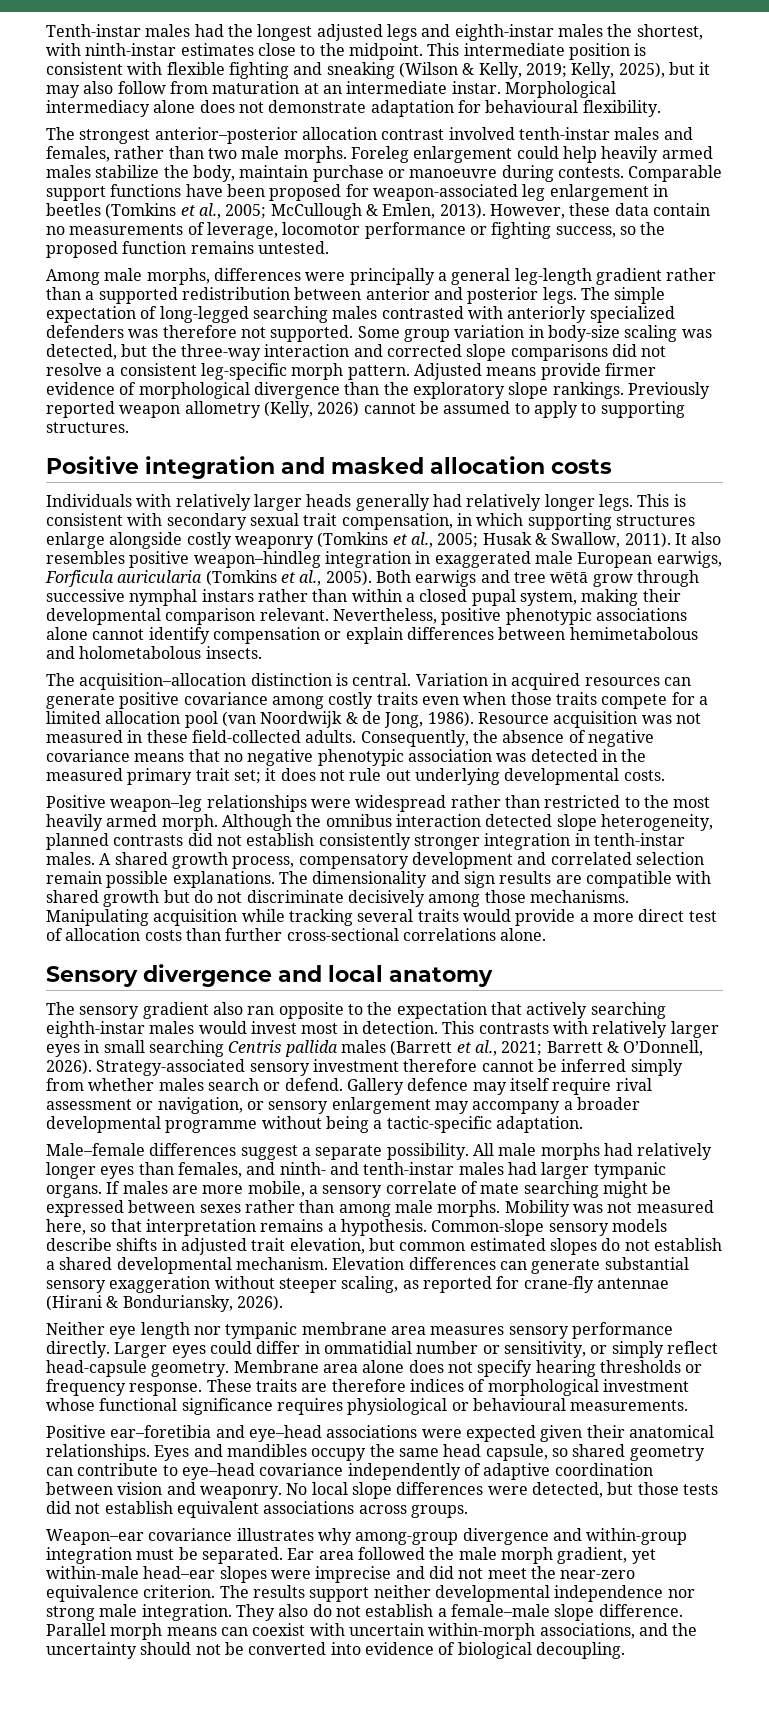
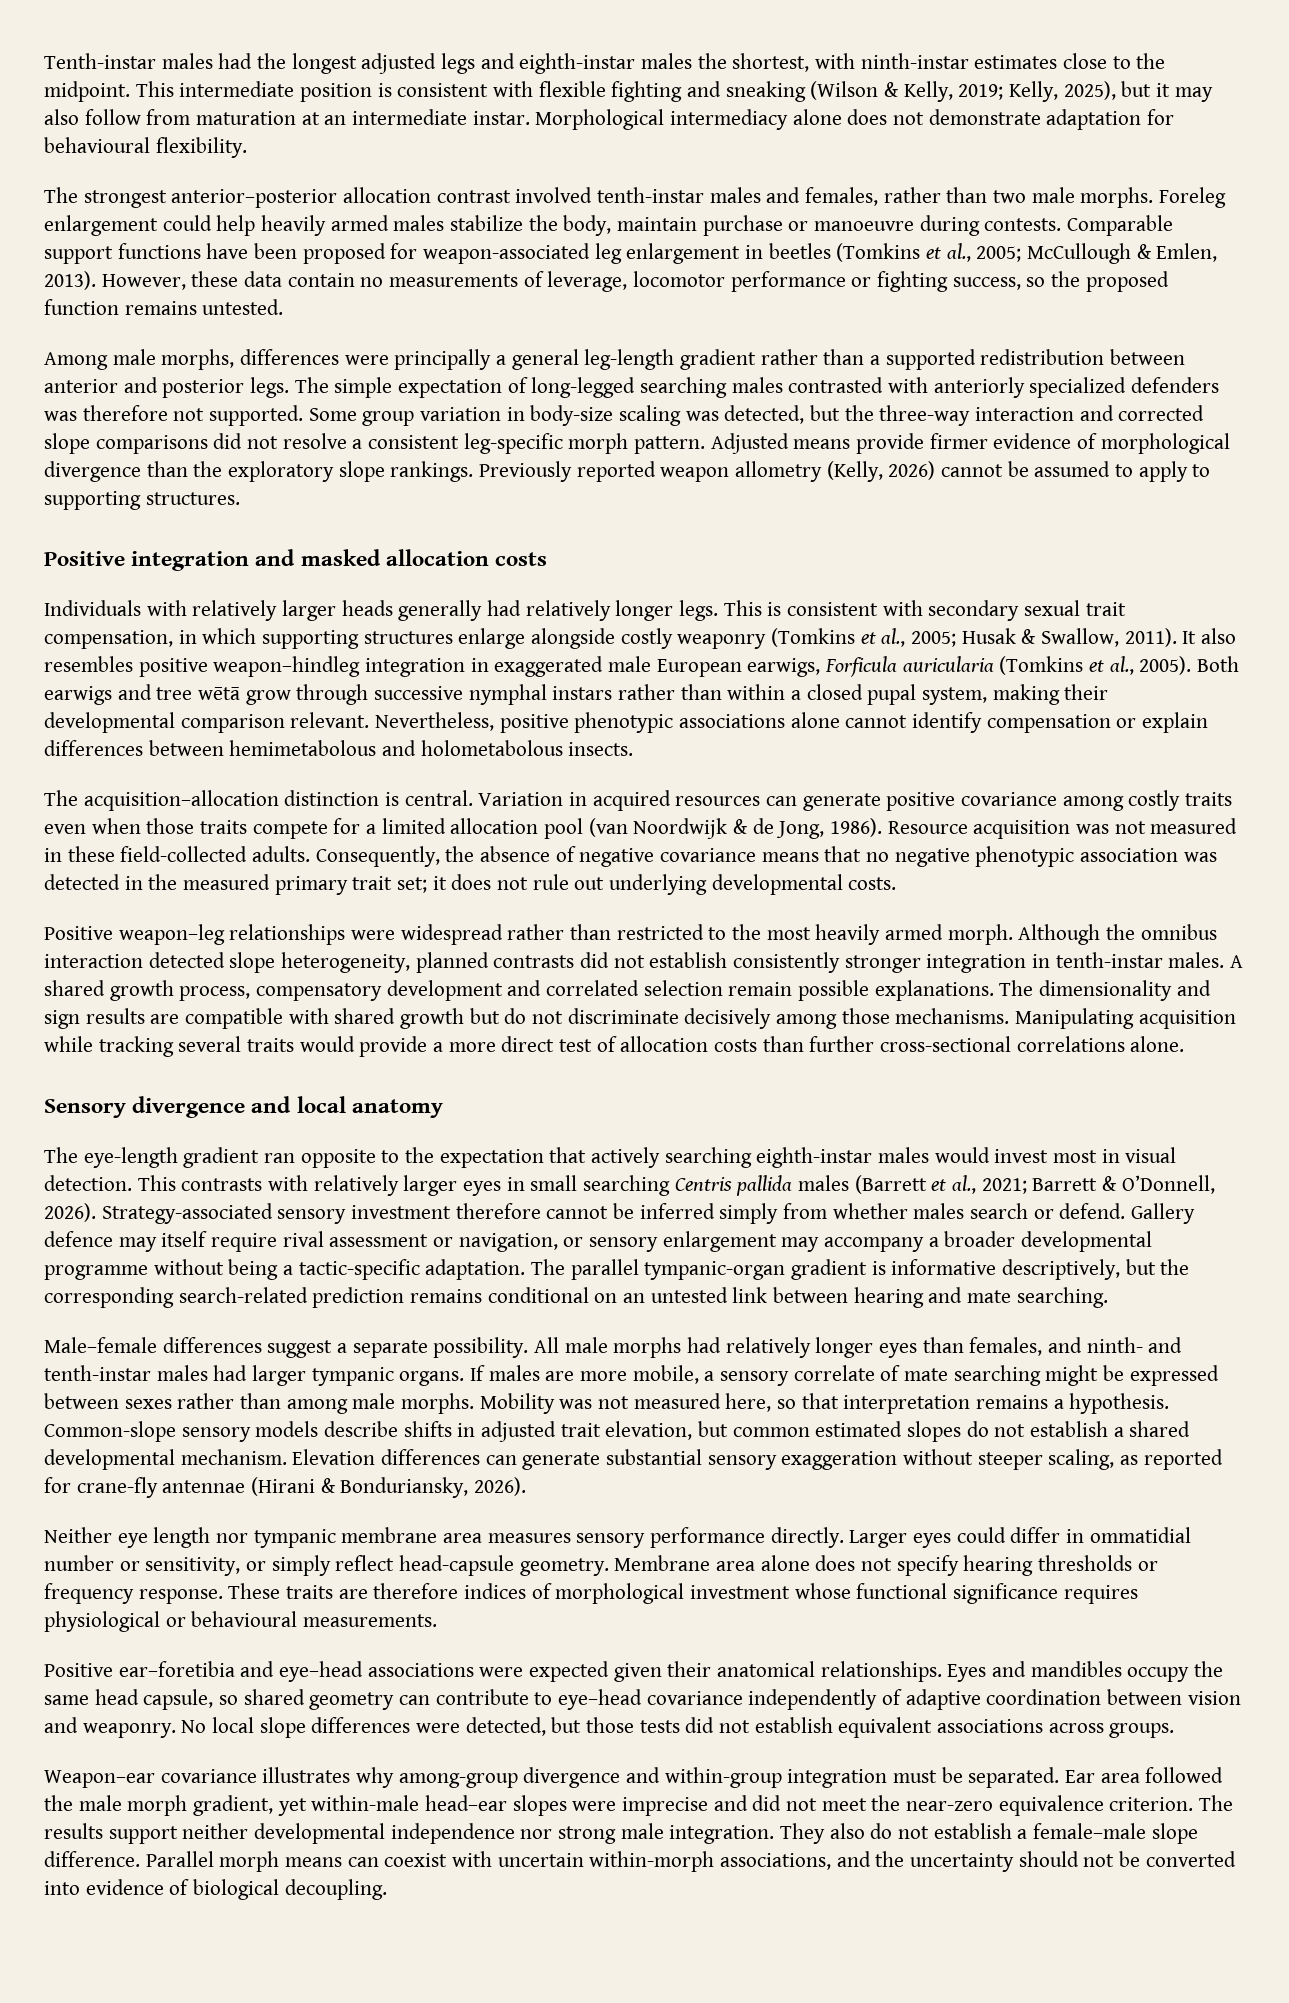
[79,1002,243,1019] sensory gradient also -> [83,1147,260,1168] eye-length gradient
(358, 1027) none -> [1125,1147,1177,1163] visual
(583, 1124) none -> [531,1259,1190,1280] [44,1287,1108,1308] The parallel tympanic-organ gradient is informative descriptively, but the corresponding search-related prediction remains conditional on an untested link between hearing and mate searching.

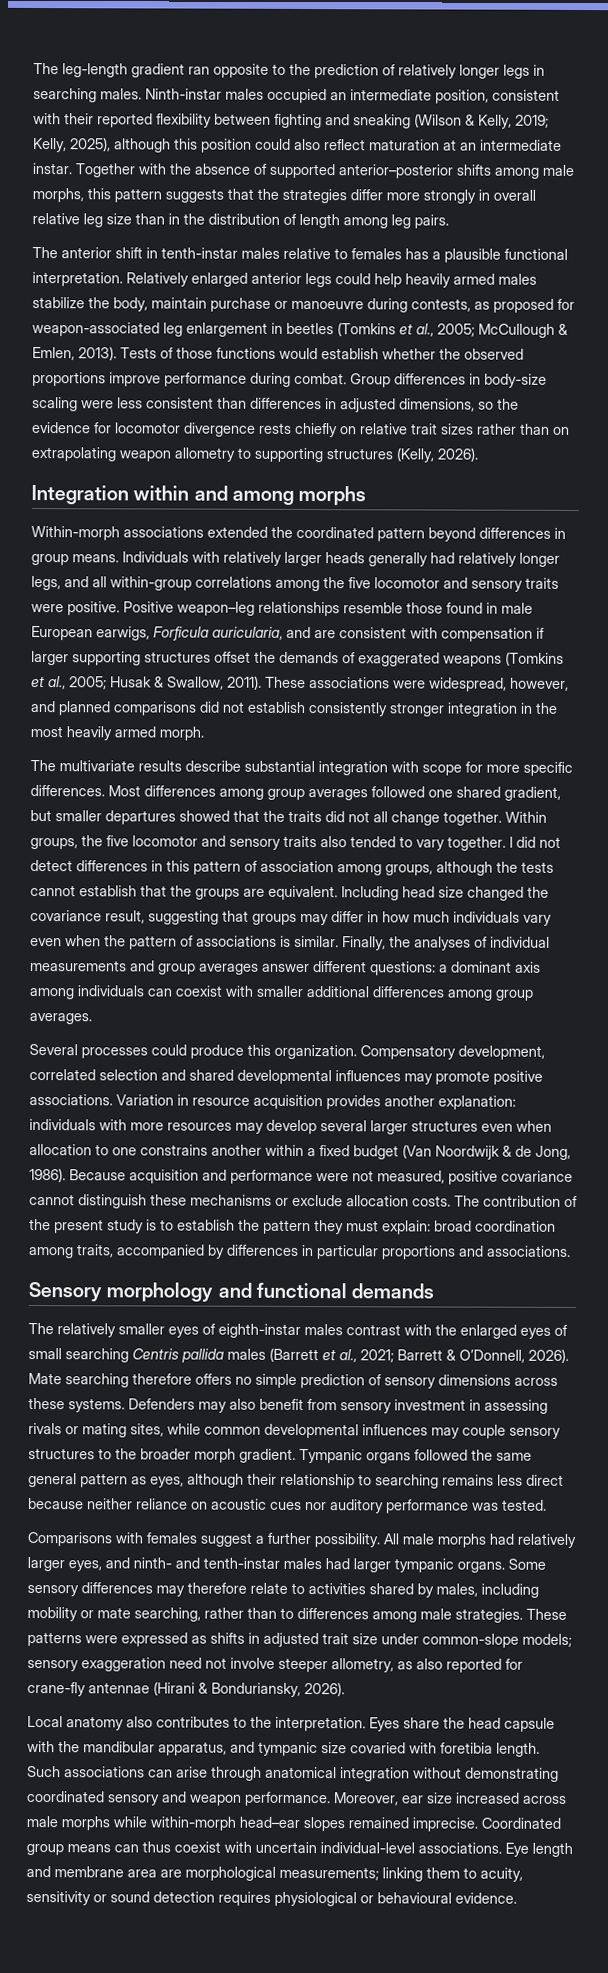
[44,53,1166,74] [44,81,606,102] Tenth-instar males had the longest adjusted legs and eighth-instar males the shortest, with ninth-instar estimates close to the midpoint. This intermediate position is consistent with flexible -> [33,63,545,79] [33,88,560,104] [33,113,271,128] The leg-length gradient ran opposite to the prediction of relatively longer legs in searching males. Ninth-instar males occupied an intermediate position, consistent with their reported flexibility between
[1121,81,1213,102] [44,109,191,125] but it may also follow from -> [114,138,366,153] although this position could also reflect
[535,109,1175,130] [44,137,247,158] [44,187,1227,208] [44,215,158,236] Morphological intermediacy alone does not demonstrate adaptation for behavioural flexibility. // The strongest anterior–posterior allocation contrast involved tenth-instar males and females, rather than two male morphs. Foreleg enlargement -> [75,163,575,179] [32,188,536,204] [32,213,449,229] [32,247,568,263] [32,272,332,288] Together with the absence of supported anterior–posterior shifts among male morphs, this pattern suggests that the strategies differ more strongly in overall relative leg size than in the distribution of length among leg pairs. // The anterior shift in tenth-instar males relative to females has a plausible functional interpretation. Relatively enlarged anterior legs
[984,215,1174,236] [44,243,298,264] contests. Comparable support functions have been -> [411,298,490,312] contests, as
[101,271,1169,292] [44,299,284,315] [44,349,1186,370] [44,377,1220,398] [44,405,1205,426] [44,433,1230,454] [44,461,1211,482] [44,491,240,510] [44,549,548,571] However, these data contain no measurements of leverage, locomotor performance or fighting success, so the proposed function remains untested. // Among male morphs, differences were principally a general leg-length gradient rather than a supported redistribution between anterior and posterior legs. The simple expectation of long-legged searching males contrasted with anteriorly specialized defenders was therefore not supported. Some group variation in body-size scaling was detected, but the three-way interaction and corrected slope comparisons did not resolve a consistent leg-specific morph pattern. Adjusted means provide firmer evidence of morphological divergence than the exploratory slope rankings. Previously reported weapon allometry (Kelly, 2026) cannot be assumed to apply to supporting structures. // Positive integration and masked allocation costs // -> [120,347,524,360] [32,371,547,388] [32,396,519,413] [32,421,570,438] [31,446,478,463] [31,484,367,506] [31,525,566,542] [31,553,119,566] Tests of those functions would establish whether the observed proportions improve performance during combat. Group differences in body-size scaling were less consistent than differences in adjusted dimensions, so the evidence for locomotor divergence rests chiefly on relative trait sizes rather than on extrapolating weapon allometry to supporting structures (Kelly, 2026). // Integration within and among morphs // Within-morph associations extended the coordinated pattern beyond differences in group means.
[679,600,1126,621] [44,628,767,649] legs. This is consistent with secondary sexual trait compensation, in which supporting structures enlarge alongside costly weaponry -> [31,575,559,592] [31,601,533,617] [31,625,545,642] [31,650,502,667] legs, and all within-group correlations among the five locomotor and sensory traits were positive. Positive weapon–leg relationships resemble those found in male European earwigs, Forficula auricularia, and are consistent with compensation if larger supporting structures offset the demands of exaggerated weapons
[1182,628,1237,644] [44,656,1240,677] [44,684,1109,705] [44,712,1209,733] [44,740,634,756] [44,790,1233,811] [44,818,1238,839] [44,846,1217,867] [44,874,897,895] [44,924,1217,945] [44,952,575,973] It also resembles positive weapon–hindleg integration in exaggerated male European earwigs, Forficula auricularia (Tomkins et al., 2005). Both earwigs and tree wētā grow through successive nymphal instars rather than within a closed pupal system, making their developmental comparison relevant. Nevertheless, positive phenotypic associations alone cannot identify compensation or explain differences between hemimetabolous and holometabolous insects. // The acquisition–allocation distinction is central. Variation in acquired resources can generate positive covariance among costly traits even when those traits compete for a limited allocation pool (van Noordwijk & de Jong, 1986). Resource acquisition was not measured in these field-collected adults. Consequently, the absence of negative covariance means that no negative phenotypic association was detected in the measured primary trait set; it does not rule out underlying developmental costs. // Positive weapon–leg relationships were widespread rather than restricted to the most heavily armed morph. Although the omnibus interaction detected slope heterogeneity, planned contrasts -> [265,676,569,692] [31,700,197,716] These associations were widespread, however, and planned comparisons
[1055,952,1244,968] [44,980,1211,1001] [44,1008,1236,1029] [44,1036,1185,1057] [44,1096,443,1118] [44,1147,1177,1168] [44,1175,525,1196] tenth-instar males. A shared growth process, compensatory development and correlated selection remain possible explanations. The dimensionality and sign results are compatible with shared growth but do not discriminate decisively among those mechanisms. Manipulating acquisition while tracking several traits would provide a more direct test of allocation costs than further cross-sectional correlations alone. // Sensory divergence and local anatomy // The eye-length gradient ran opposite to the expectation that actively searching eighth-instar males would invest most in visual detection. This contrasts with relatively larger eyes in -> [536,702,558,714] [30,725,204,741] [30,759,573,776] [30,784,561,801] [30,809,547,826] [30,835,561,851] [30,859,554,876] [30,884,549,901] [30,909,552,926] [30,935,550,951] [30,959,541,976] [29,985,533,1001] [29,1012,92,1025] [29,1043,545,1060] [29,1068,543,1085] [29,1093,516,1110] [29,1118,552,1135] [29,1143,571,1160] [29,1167,573,1185] [29,1193,578,1209] [29,1218,556,1235] [29,1244,571,1260] [28,1281,435,1302] [28,1322,568,1339] the most heavily armed morph. // The multivariate results describe substantial integration with scope for more specific differences. Most differences among group averages followed one shared gradient, but smaller departures showed that the traits did not all change together. Within groups, the five locomotor and sensory traits also tended to vary together. I did not detect differences in this pattern of association among groups, although the tests cannot establish that the groups are equivalent. Including head size changed the covariance result, suggesting that groups may differ in how much individuals vary even when the pattern of associations is similar. Finally, the analyses of individual measurements and group averages answer different questions: a dominant axis among individuals can coexist with smaller additional differences among group averages. // Several processes could produce this organization. Compensatory development, correlated selection and shared developmental influences may promote positive associations. Variation in resource acquisition provides another explanation: individuals with more resources may develop several larger structures even when allocation to one constrains another within a fixed budget (Van Noordwijk & de Jong, 1986). Because acquisition and performance were not measured, positive covariance cannot distinguish these mechanisms or exclude allocation costs. The contribution of the present study is to establish the pattern they must explain: broad coordination among traits, accompanied by differences in particular proportions and associations. // Sensory morphology and functional demands // The relatively smaller eyes of eighth-instar males contrast with the enlarged eyes of
[101,1203,1196,1224] [44,1231,1153,1252] [44,1259,1190,1280] [44,1287,1108,1308] [44,1337,262,1353] Strategy-associated sensory investment therefore cannot be inferred simply from whether males search or defend. Gallery defence may itself require rival assessment or navigation, or sensory enlargement may accompany a broader developmental programme without being a tactic-specific adaptation. The parallel tympanic-organ gradient is informative descriptively, but the corresponding search-related prediction remains conditional on an untested link between hearing and mate searching. // Male–female differences -> [28,1372,558,1389] [28,1397,548,1414] [28,1422,561,1439] [28,1447,532,1464] [28,1472,564,1489] [28,1497,547,1514] [27,1531,197,1547] Mate searching therefore offers no simple prediction of sensory dimensions across these systems. Defenders may also benefit from sensory investment in assessing rivals or mating sites, while common developmental influences may couple sensory structures to the broader morph gradient. Tympanic organs followed the same general pattern as eyes, although their relationship to searching remains less direct because neither reliance on acoustic cues nor auditory performance was tested. // Comparisons with females
[352,1340,428,1358] separate -> [267,1532,311,1545] further
[815,1337,1043,1358] longer eyes than females, -> [27,1556,102,1572] larger eyes,
[470,1365,1219,1386] [44,1393,1170,1414] [44,1421,1191,1442] [44,1449,1139,1470] If males are more mobile, a sensory correlate of mate searching might be expressed between sexes rather than among male morphs. Mobility was not measured here, so that interpretation remains a hypothesis. Common-slope sensory models describe shifts in adjusted trait elevation, but common estimated slopes do not establish a shared developmental mechanism. Elevation differences can generate substantial sensory exaggeration without steeper scaling, as -> [508,1558,546,1570] [27,1582,539,1598] [27,1606,567,1623] [27,1631,572,1648] [27,1657,443,1673] Some sensory differences may therefore relate to activities shared by males, including mobility or mate searching, rather than to differences among male strategies. These patterns were expressed as shifts in adjusted trait size under common-slope models; sensory exaggeration need not involve steeper allometry, as also
[44,1527,1191,1548] [44,1555,1158,1576] [44,1583,1138,1604] [44,1611,438,1632] [44,1661,1224,1682] [44,1689,1241,1710] [44,1717,1175,1738] [44,1767,1224,1788] [44,1795,1234,1816] [44,1823,1198,1844] [44,1851,1236,1872] [44,1879,387,1900] Neither eye length nor tympanic membrane area measures sensory performance directly. Larger eyes could differ in ommatidial number or sensitivity, or simply reflect head-capsule geometry. Membrane area alone does not specify hearing thresholds or frequency response. These traits are therefore indices of morphological investment whose functional significance requires physiological or behavioural measurements. // Positive ear–foretibia and eye–head associations were expected given their anatomical relationships. Eyes and mandibles occupy the same head capsule, so shared geometry can contribute to eye–head covariance independently of adaptive coordination between vision and weaponry. No local slope differences were detected, but those tests did not establish equivalent associations across groups. // Weapon–ear covariance illustrates why among-group divergence and within-group integration must be separated. Ear area followed the male morph gradient, yet within-male head–ear slopes were imprecise and did not meet the near-zero equivalence criterion. The results support neither developmental independence nor strong male integration. They also do not establish a female–male slope difference. Parallel morph means can coexist with uncertain within-morph associations, and the uncertainty should not be converted into evidence of biological decoupling. -> [27,1715,555,1732] [27,1740,540,1757] [27,1765,559,1782] [27,1790,567,1807] [26,1815,561,1832] [26,1841,573,1857] [26,1865,523,1882] [26,1890,517,1907] Local anatomy also contributes to the interpretation. Eyes share the head capsule with the mandibular apparatus, and tympanic size covaried with foretibia length. Such associations can arise through anatomical integration without demonstrating coordinated sensory and weapon performance. Moreover, ear size increased across male morphs while within-morph head–ear slopes remained imprecise. Coordinated group means can thus coexist with uncertain individual-level associations. Eye length and membrane area are morphological measurements; linking them to acuity, sensitivity or sound detection requires physiological or behavioural evidence.

